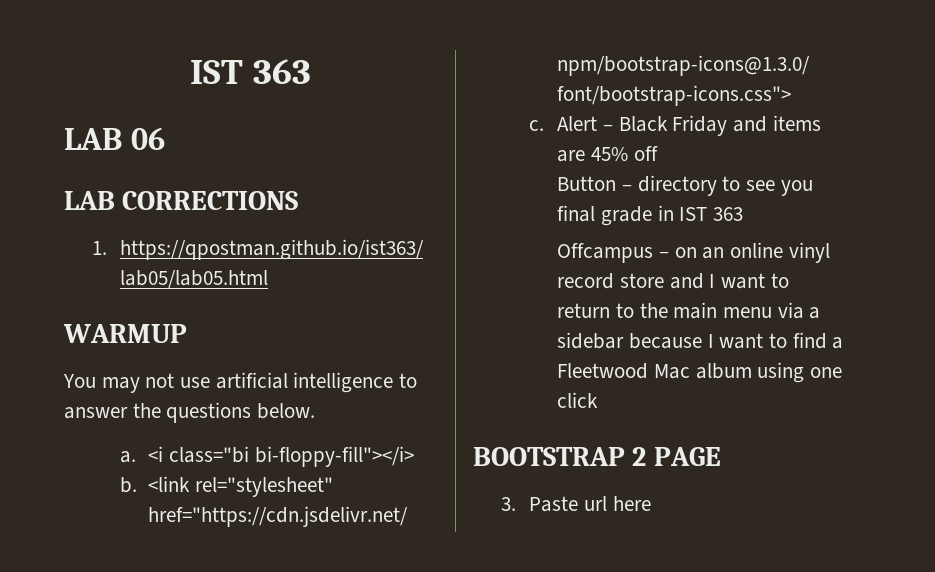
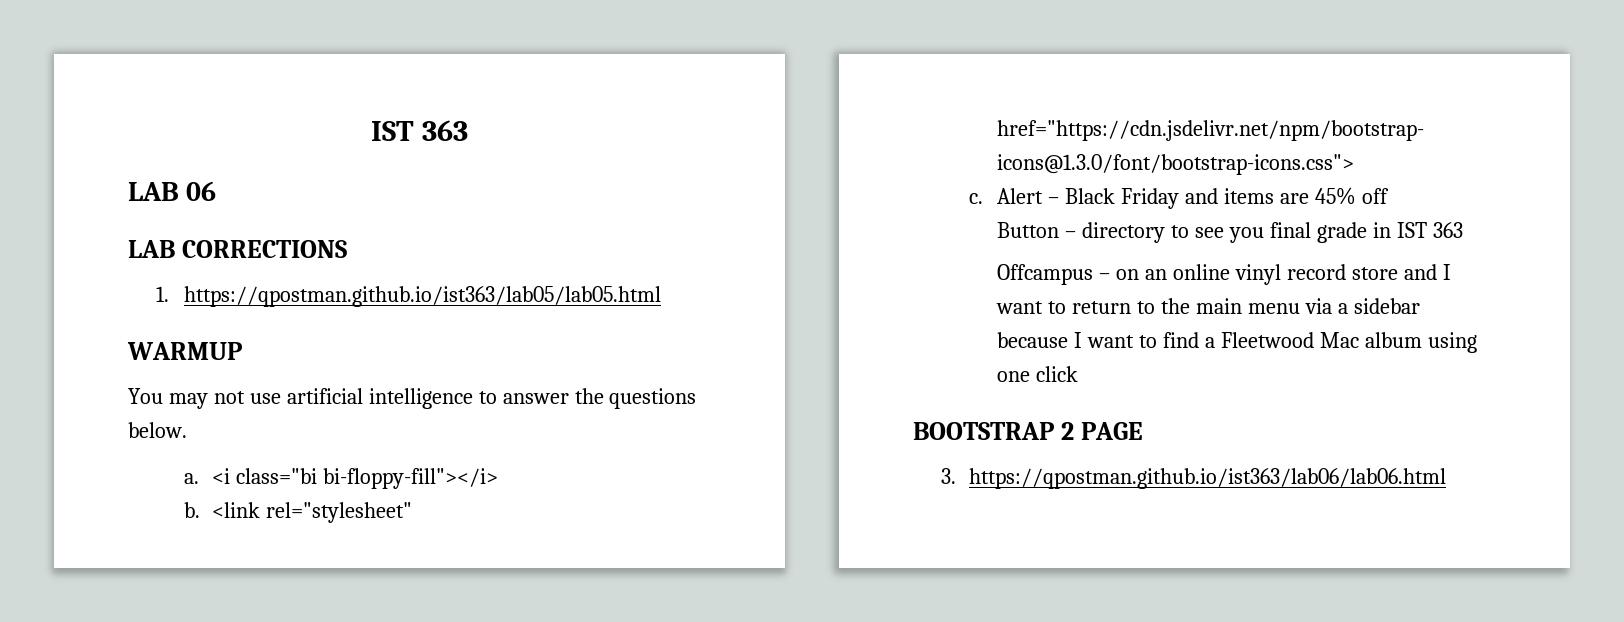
[529,496,651,512] Paste url here -> [969,468,1447,489] https://qpostman.github.io/ist363/lab06/lab06.html

